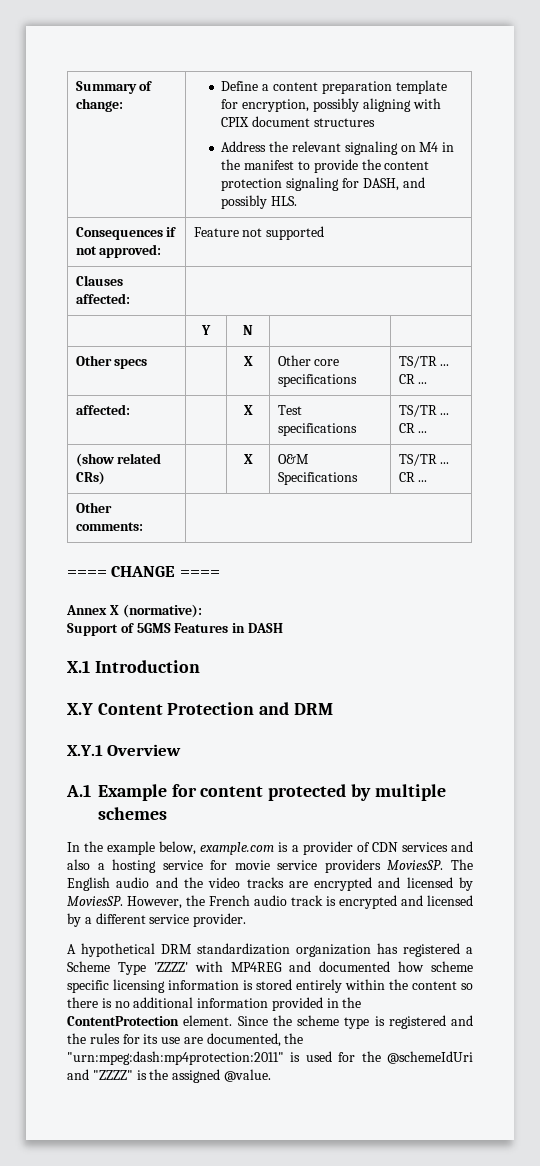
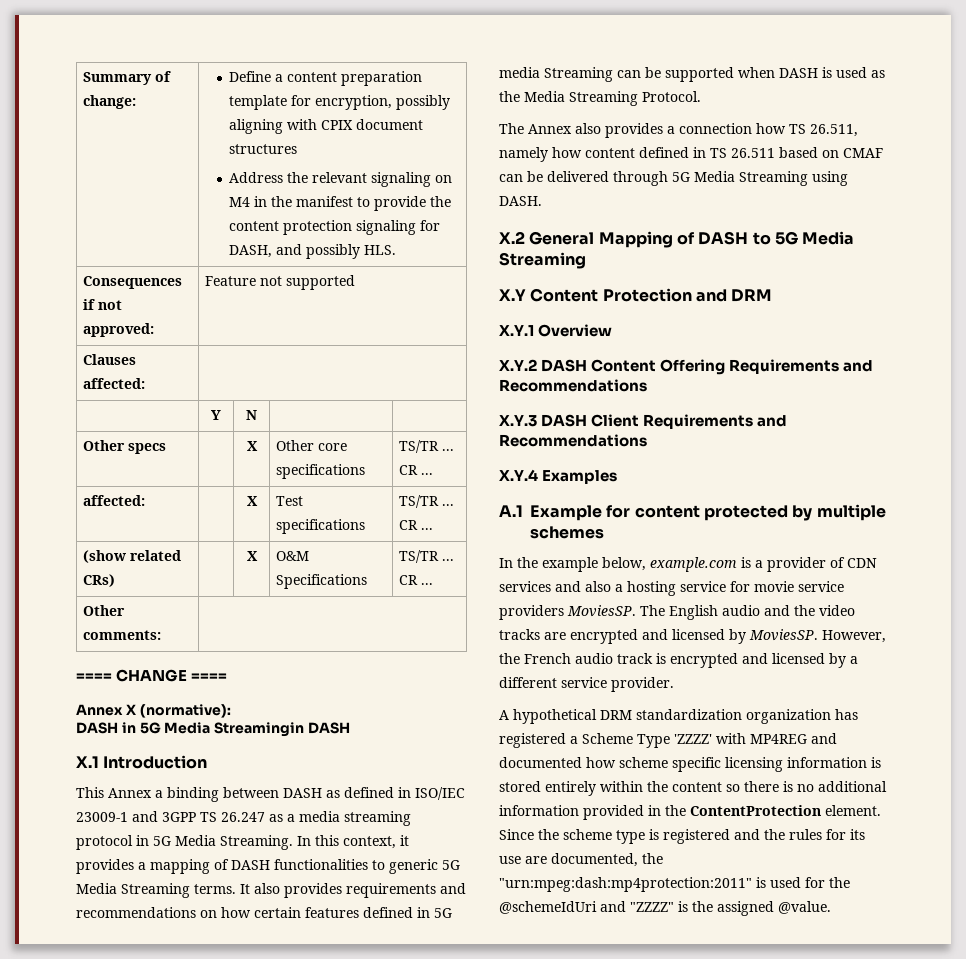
[67,623,283,636] [67,660,200,673] Support of 5GMS Features in DASH // X.1 Introduction -> [76,722,350,737] [76,755,208,769] [76,787,465,802] [76,811,411,826] [76,835,409,850] [76,859,460,874] [76,883,466,898] [76,907,452,918] [499,67,885,82] [499,91,701,106] [499,123,858,138] [499,147,883,162] [499,171,848,186] [499,196,542,206] [499,231,855,248] [499,252,586,269] DASH in 5G Media Streamingin DASH // X.1 Introduction // This Annex a binding between DASH as defined in ISO/IEC 23009-1 and 3GPP TS 26.247 as a media streaming protocol in 5G Media Streaming. In this context, it provides a mapping of DASH functionalities to generic 5G Media Streaming terms. It also provides requirements and recommendations on how certain features defined in 5G media Streaming can be supported when DASH is used as the Media Streaming Protocol. // The Annex also provides a connection how TS 26.511, namely how content defined in TS 26.511 based on CMAF can be delivered through 5G Media Streaming using DASH. // X.2 General Mapping of DASH to 5G Media Streaming
(182, 750) none -> [499,359,874,375] [499,379,647,392] [499,414,788,429] [499,434,647,447] [499,469,618,484] // X.Y.2 DASH Content Offering Requirements and Recommendations // X.Y.3 DASH Client Requirements and Recommendations // X.Y.4 Examples

